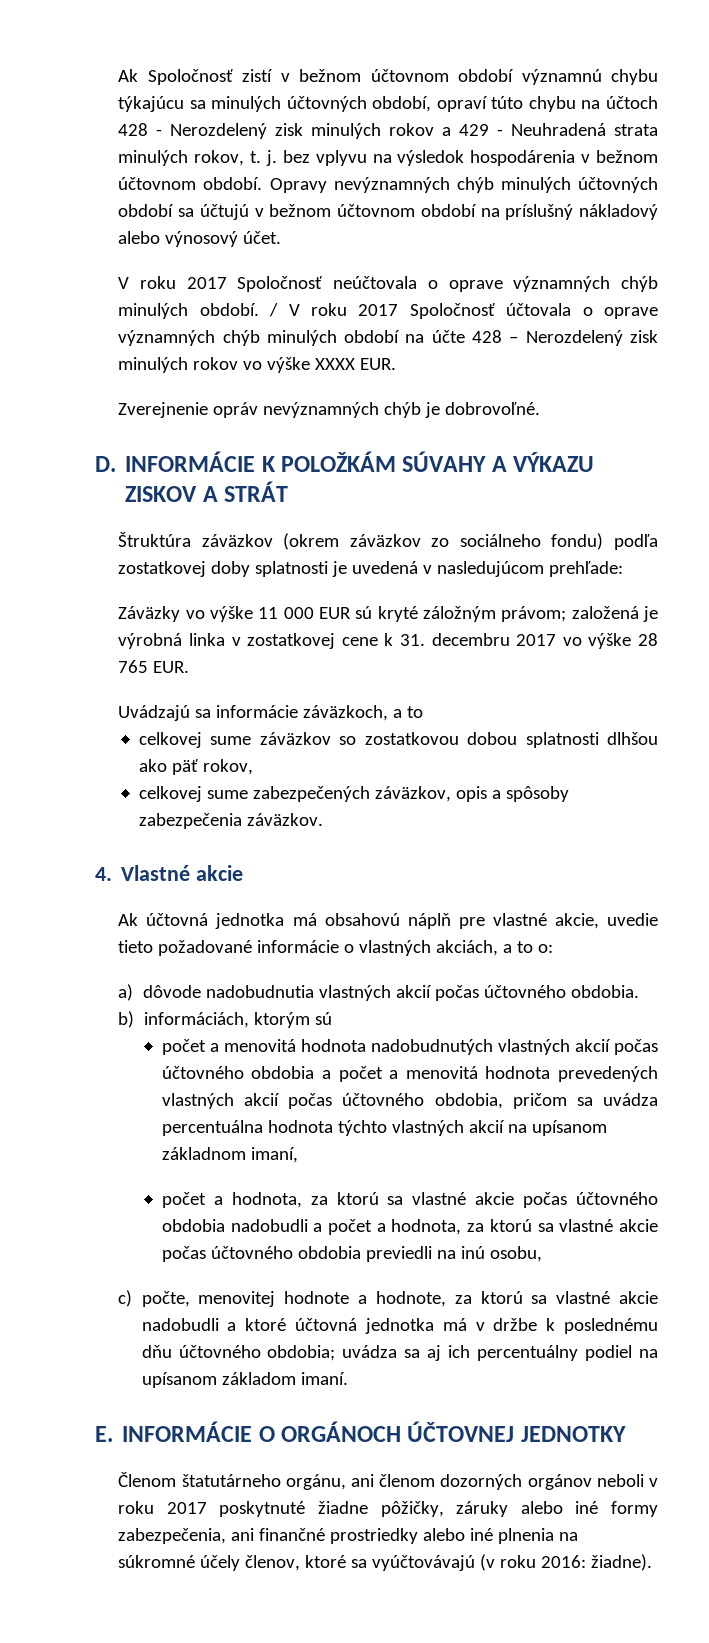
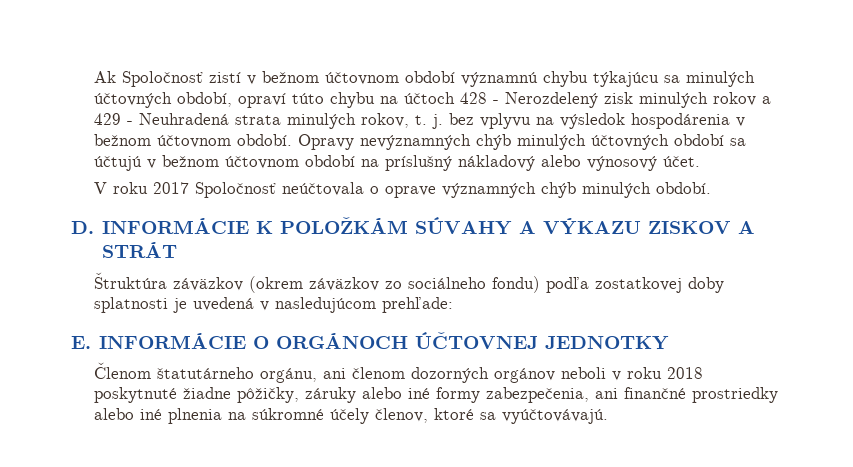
[269,303,658,319] [118,330,658,346] [118,357,397,373] [118,402,541,418] / V roku 2017 Spoločnosť účtovala o oprave významných chýb minulých období na účte 428 – Nerozdelený zisk minulých rokov vo výške XXXX EUR. // Zverejnenie opráv nevýznamných chýb je dobrovoľné. -> (712, 188) none
[118,606,658,622] [118,633,659,649] [118,660,190,673] [118,705,424,721] [138,732,658,748] [138,759,253,775] [138,786,569,802] [138,813,323,829] [95,865,244,881] [118,913,658,929] [118,940,554,956] [118,984,639,1001] [118,1011,332,1028] [161,1039,658,1055] [161,1066,658,1082] [161,1093,659,1109] [161,1120,607,1136] [161,1147,298,1163] [161,1192,658,1208] [161,1219,659,1235] [161,1246,542,1262] [118,1290,658,1307] [141,1318,658,1334] [141,1345,658,1361] [141,1372,348,1388] // Záväzky vo výške 11 000 EUR sú kryté záložným právom; založená je výrobná linka v zostatkovej cene k 31. decembru 2017 vo výške 28 765 EUR. // Uvádzajú sa informácie záväzkoch, a to // celkovej sume záväzkov so zostatkovou dobou splatnosti dlhšou ako päť rokov, // celkovej sume zabezpečených záväzkov, opis a spôsoby zabezpečenia záväzkov. // 4. Vlastné akcie // Ak účtovná jednotka má obsahovú náplň pre vlastné akcie, uvedie tieto požadované informácie o vlastných akciách, a to o: // a) dôvode nadobudnutia vlastných akcií počas účtovného obdobia. // b) informáciách, ktorým sú // počet a menovitá hodnota nadobudnutých vlastných akcií počas účtovného obdobia a počet a menovitá hodnota prevedených vlastných akcií počas účtovného obdobia, pričom sa uvádza percentuálna hodnota týchto vlastných akcií na upísanom základnom imaní, // počet a hodnota, za ktorú sa vlastné akcie počas účtovného obdobia nadobudli a počet a hodnota, za ktorú sa vlastné akcie počas účtovného obdobia previedli na inú osobu, // c) počte, menovitej hodnote a hodnote, za ktorú sa vlastné akcie nadobudli a ktoré účtovná jednotka má v držbe k poslednému dňu účtovného obdobia; uvádza sa aj ich percentuálny podiel na upísanom základom imaní. -> (454, 305) none
[166,1502,207,1514] 2017 -> [667,367,704,379] 2018
[372,1554,653,1571] vyúčtovávajú (v roku 2016: žiadne). -> [502,409,609,424] vyúčtovávajú.

